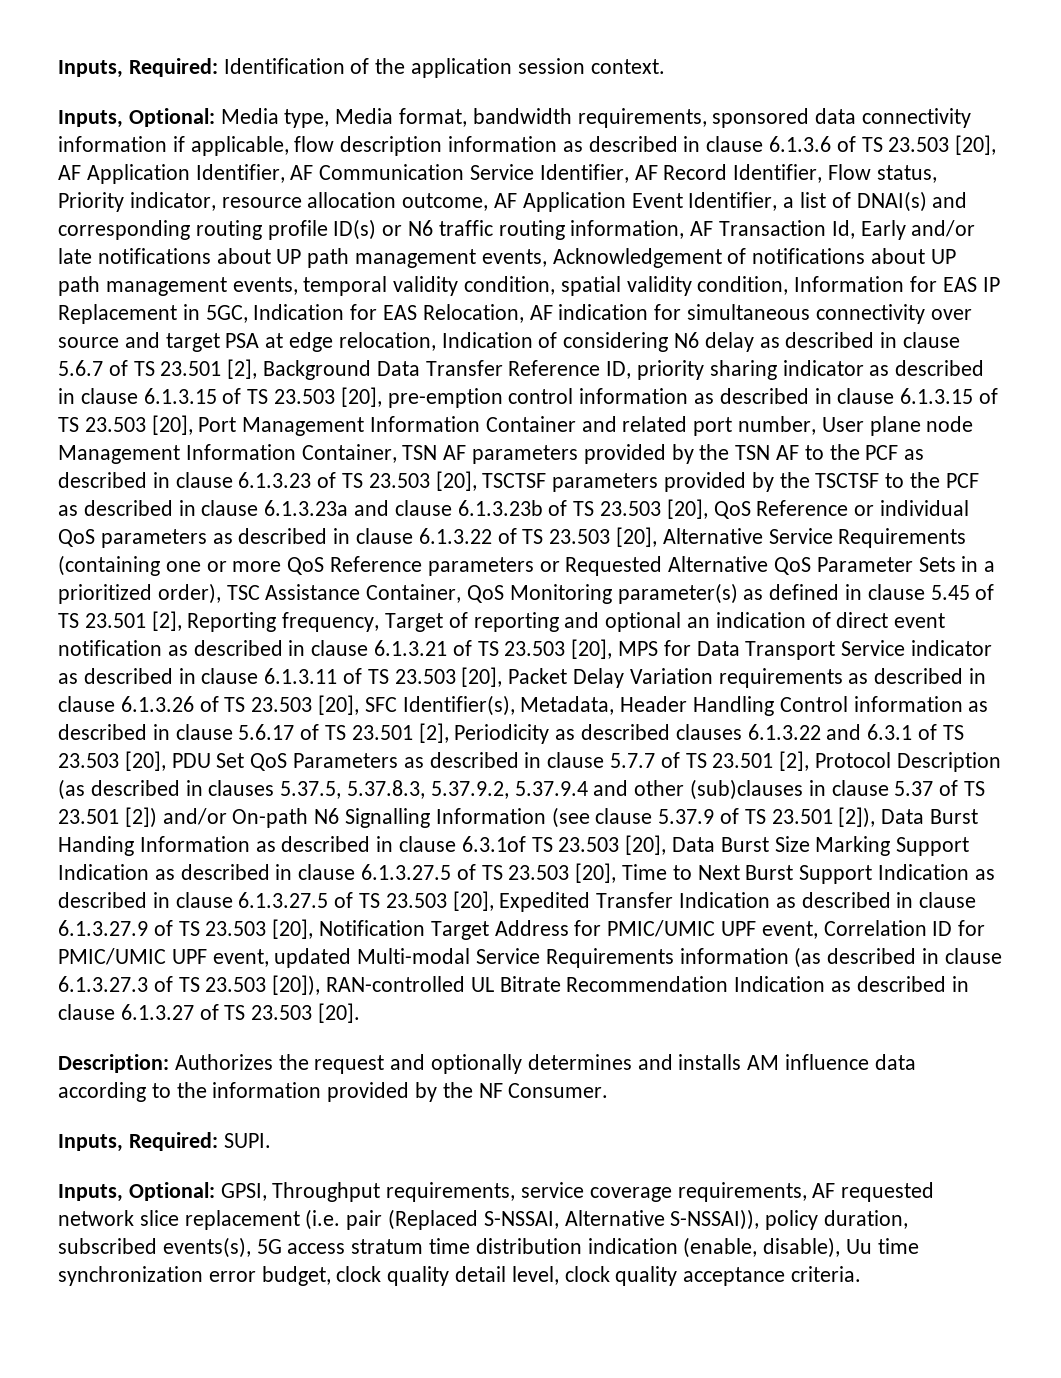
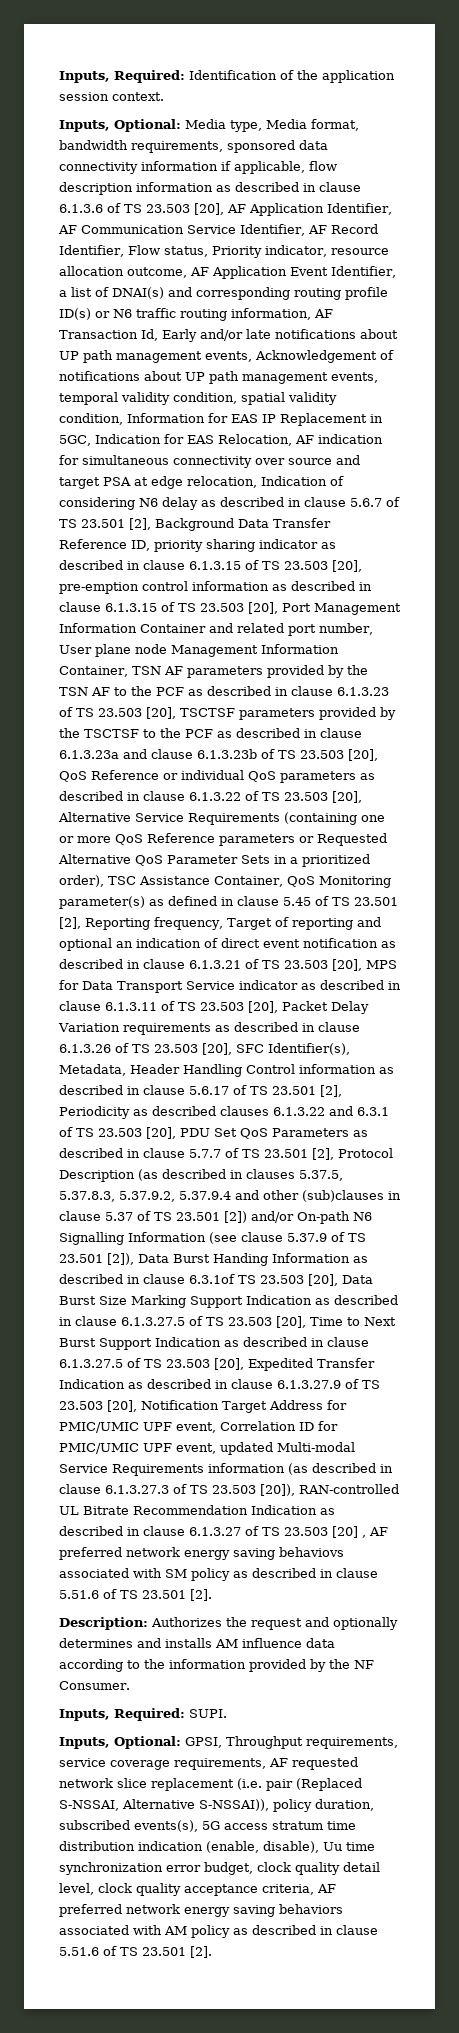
[318,1003,361,1023] [20]. -> [332,1526,388,1538] [59,1547,344,1560] [59,1568,378,1581] [59,1589,212,1601] [20] , AF preferred network energy saving behaviovs associated with SM policy as described in clause 5.51.6 of TS 23.501 [2].
[791,1266,862,1282] criteria. -> [262,1884,336,1895] [59,1904,343,1917] [59,1925,378,1938] [59,1946,212,1958] criteria, AF preferred network energy saving behaviors associated with AM policy as described in clause 5.51.6 of TS 23.501 [2].

